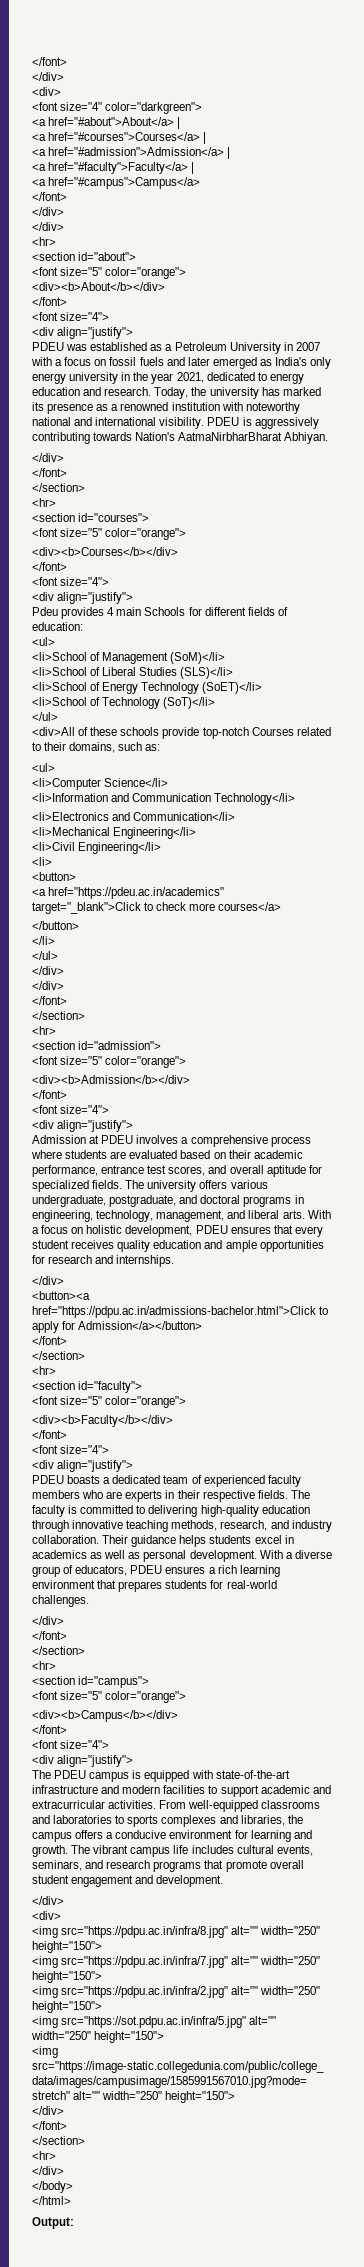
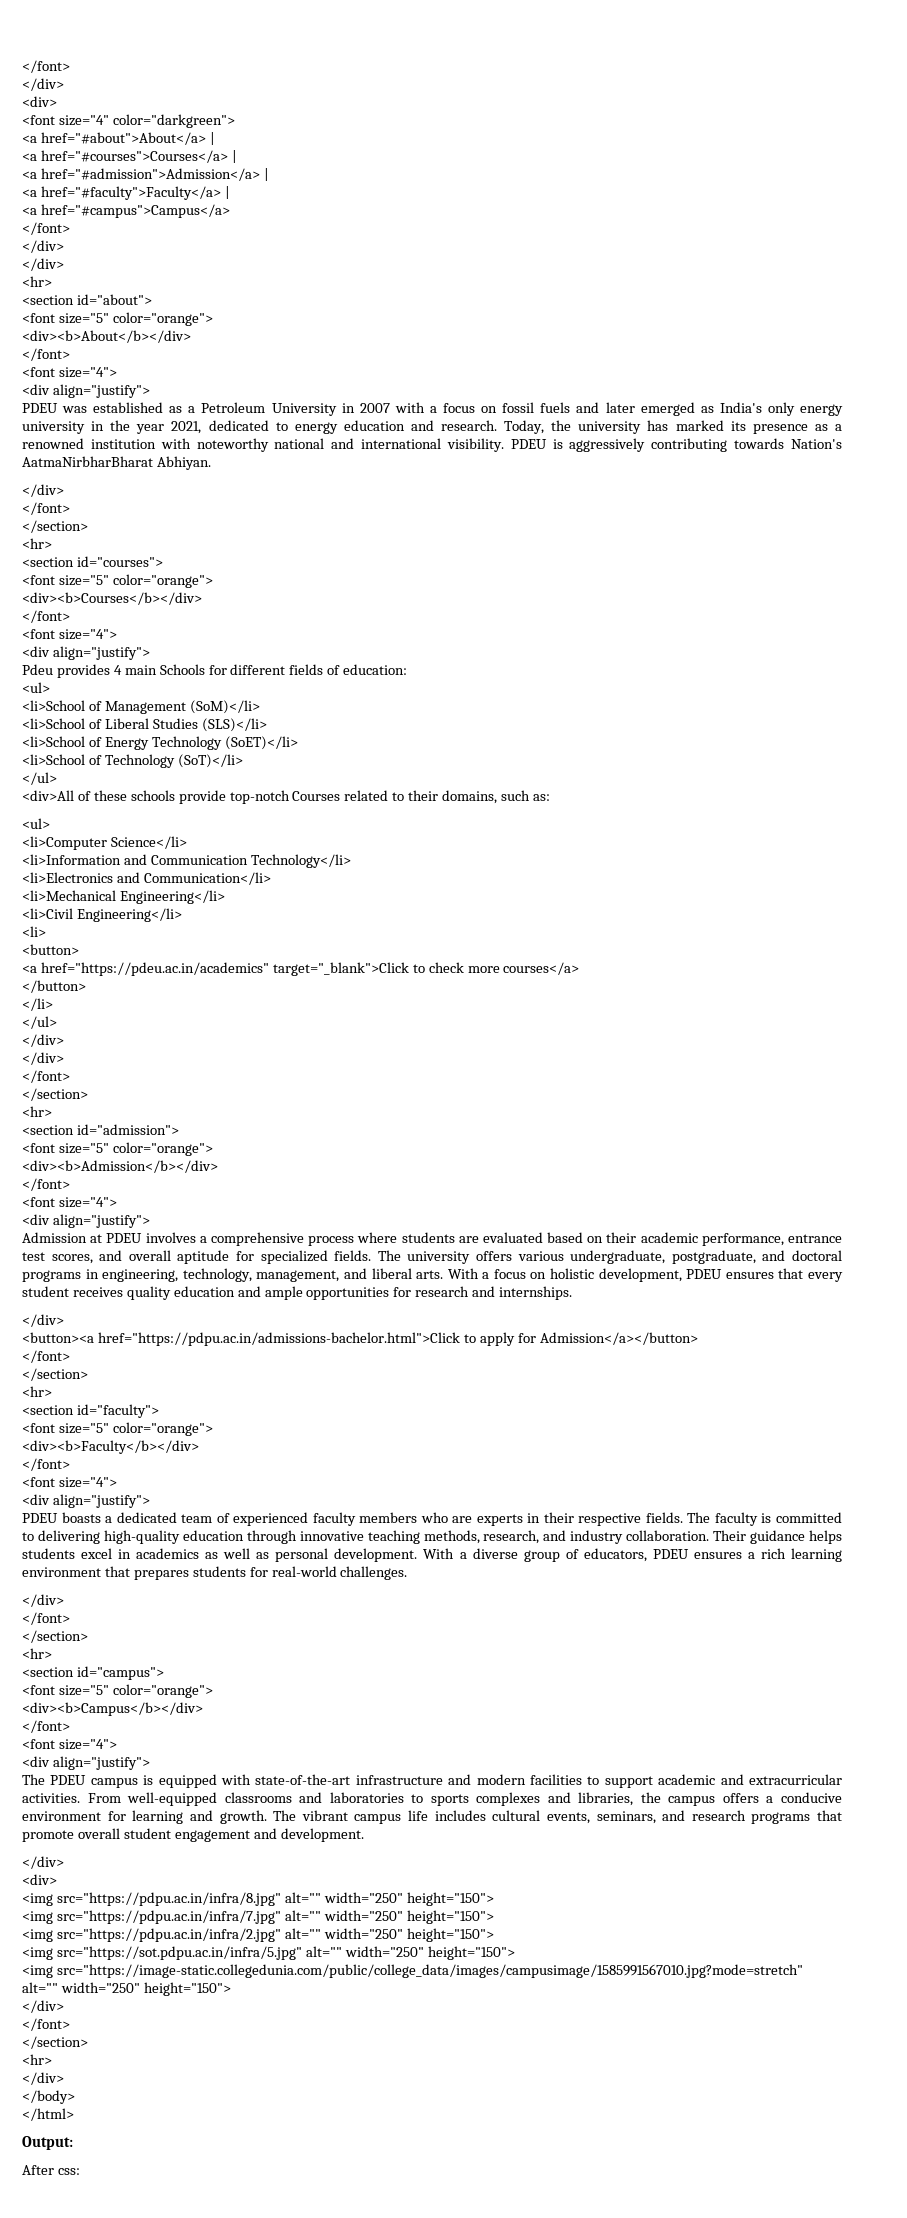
(74, 2223) none -> [22,2165,80,2175] // After css:

